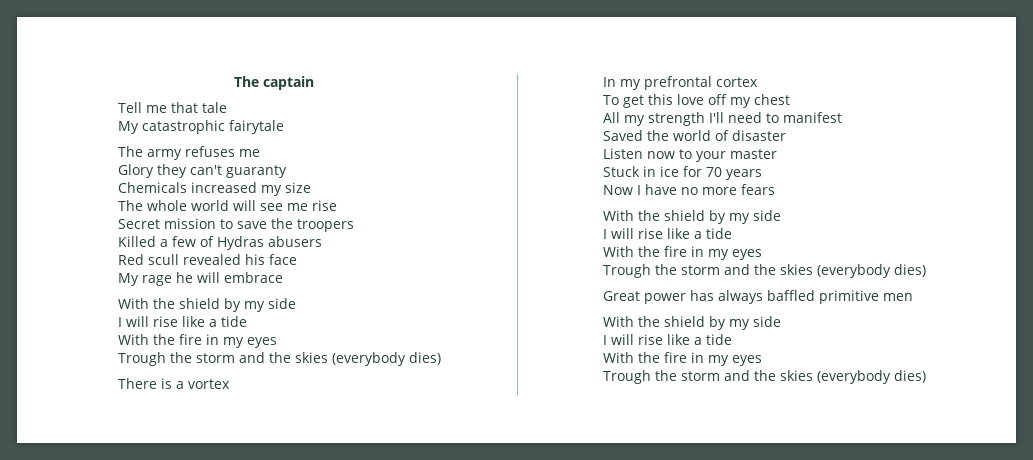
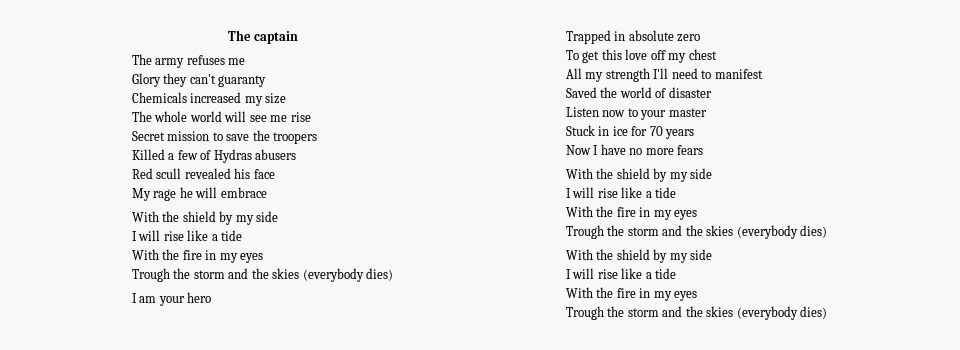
[118,102,228,113] [118,120,285,134] // Tell me that tale // My catastrophic fairytale -> (299, 37) none
[118,378,231,389] [603,76,759,90] There is a vortex // In my prefrontal cortex -> [131,292,212,306] [565,30,701,44] I am your hero // Trapped in absolute zero
[603,290,914,304] // Great power has always baffled primitive men -> (828, 231) none

